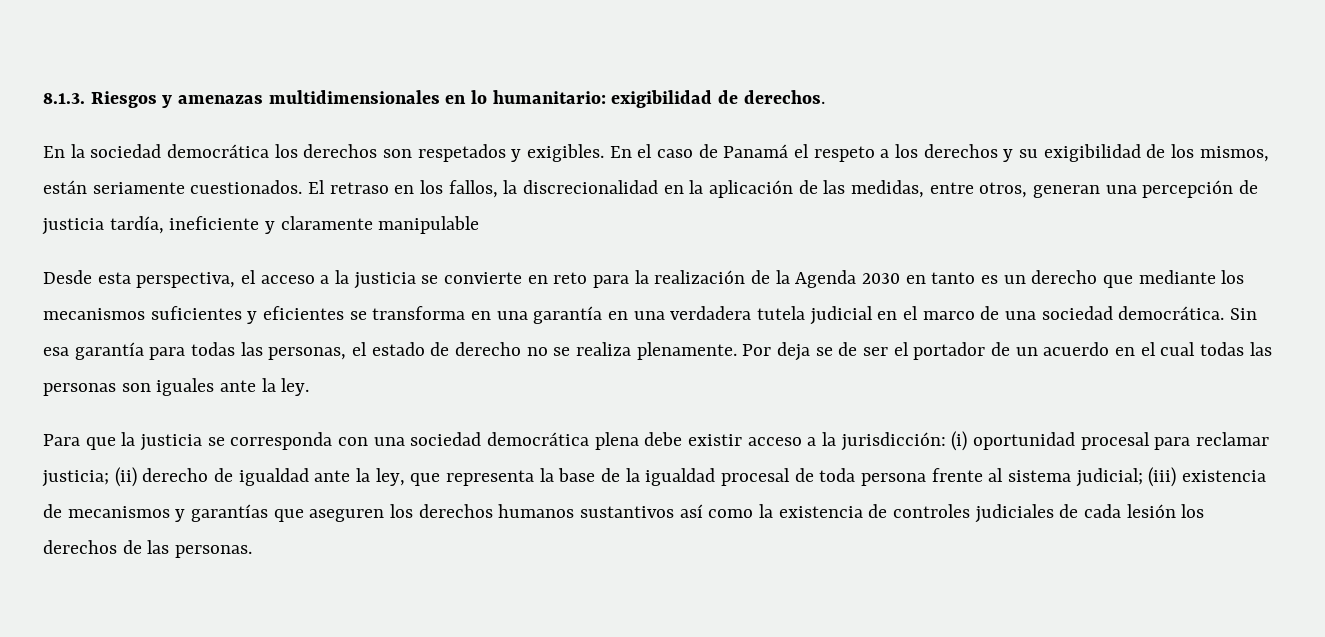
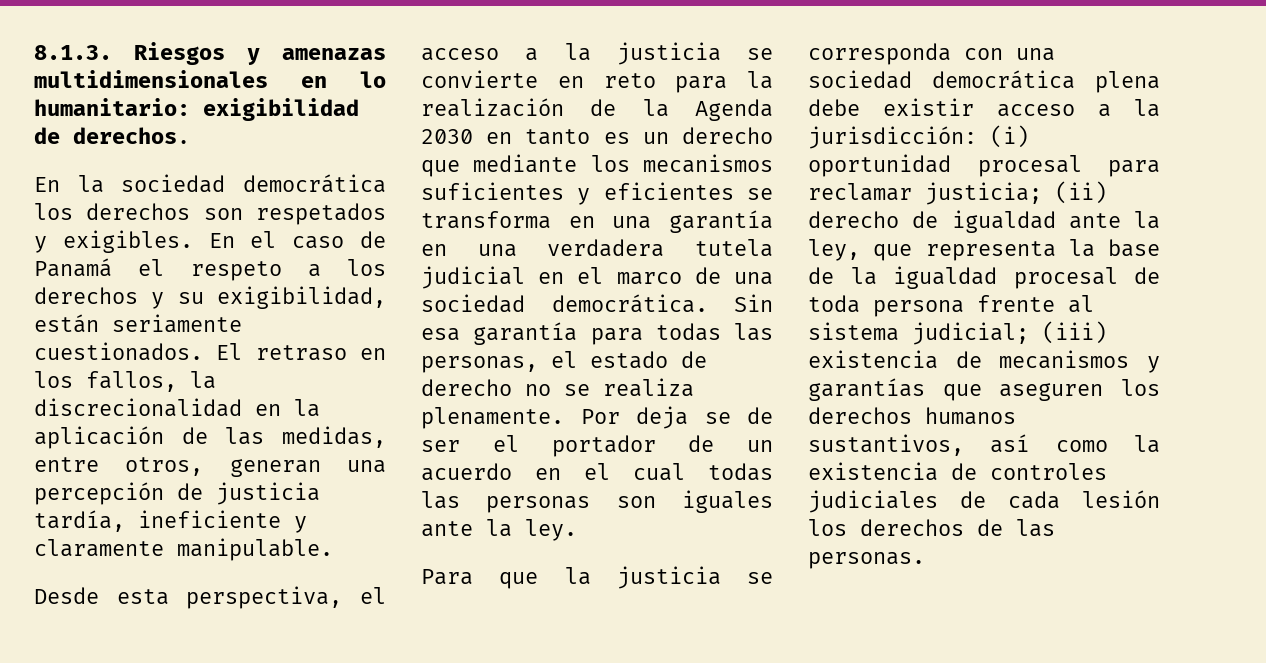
[1043,144,1269,162] exigibilidad de los mismos, -> [217,286,386,309] exigibilidad,
[378,216,480,234] manipulable -> [177,538,333,561] manipulable.
[580,506,675,518] sustantivos -> [808,434,964,456] sustantivos,

